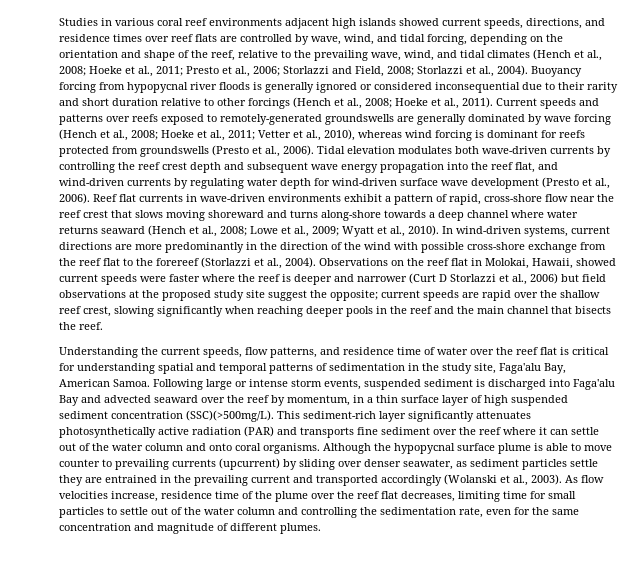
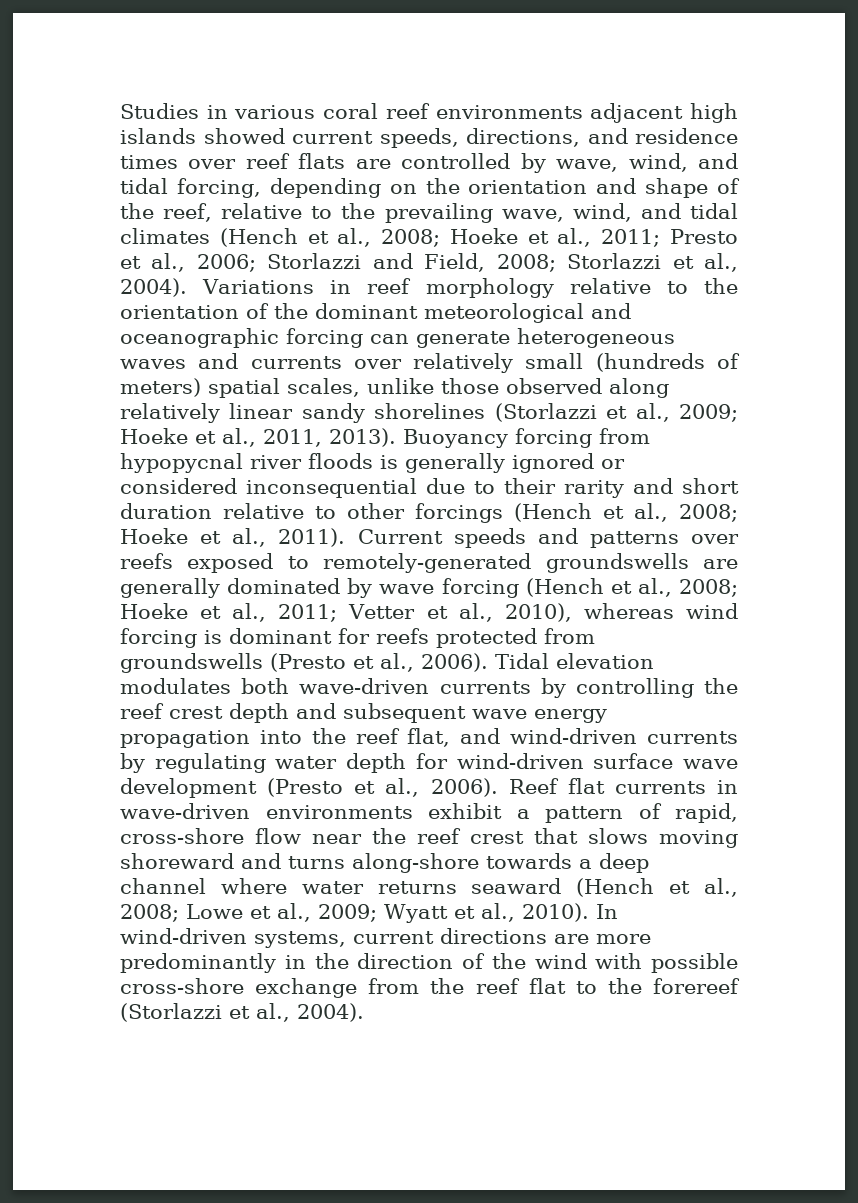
(528, 70) none -> [202,278,739,298] [120,303,631,323] [120,328,675,348] [120,353,740,373] [120,378,669,398] [120,403,738,423] [120,428,396,447] Variations in reef morphology relative to the orientation of the dominant meteorological and oceanographic forcing can generate heterogeneous waves and currents over relatively small (hundreds of meters) spatial scales, unlike those observed along relatively linear sandy shorelines (Storlazzi et al., 2009; Hoeke et al., 2011, 2013).
[319,258,616,269] [59,273,606,285] [59,290,600,301] [59,306,611,317] [59,322,103,330] [59,347,609,358] [59,363,566,374] [59,379,615,390] [59,395,568,406] [59,410,531,422] [59,426,599,438] [59,443,612,454] [59,458,598,470] [59,474,604,486] [59,491,576,502] [59,507,579,518] [59,523,321,534] Observations on the reef flat in Molokai, Hawaii, showed current speeds were faster where the reef is deeper and narrower (Curt D Storlazzi et al., 2006) but field observations at the proposed study site suggest the opposite; current speeds are rapid over the shallow reef crest, slowing significantly when reaching deeper pools in the reef and the main channel that bisects the reef. // Understanding the current speeds, flow patterns, and residence time of water over the reef flat is critical for understanding spatial and temporal patterns of sedimentation in the study site, Faga'alu Bay, American Samoa. Following large or intense storm events, suspended sediment is discharged into Faga'alu Bay and advected seaward over the reef by momentum, in a thin surface layer of high suspended sediment concentration (SSC)(>500mg/L). This sediment-rich layer significantly attenuates photosynthetically active radiation (PAR) and transports fine sediment over the reef where it can settle out of the water column and onto coral organisms. Although the hypopycnal surface plume is able to move counter to prevailing currents (upcurrent) by sliding over denser seawater, as sediment particles settle they are entrained in the prevailing current and transported accordingly (Wolanski et al., 2003). As flow velocities increase, residence time of the plume over the reef flat decreases, limiting time for small particles to settle out of the water column and controlling the sedimentation rate, even for the same concentration and magnitude of different plumes. -> (364, 1012) none

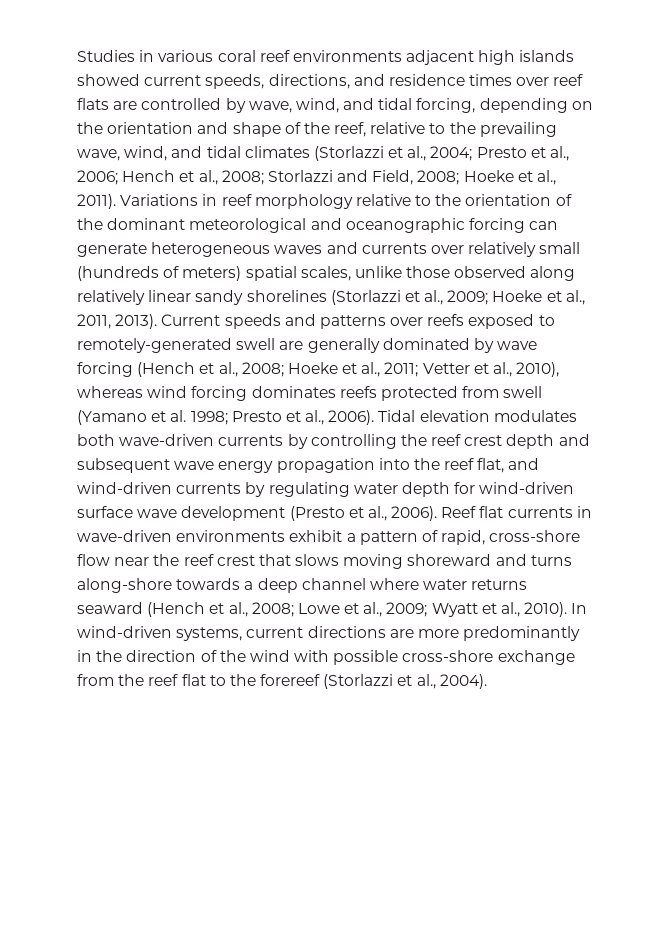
[219,228,738,247] [120,253,739,272] [120,278,187,297] (Hench et al., 2008; Hoeke et al., 2011; Presto et al., 2006; Storlazzi and Field, 2008; Storlazzi et al., 2004). -> [313,146,570,161] [77,170,557,185] [77,194,116,209] (Storlazzi et al., 2004; Presto et al., 2006; Hench et al., 2008; Storlazzi and Field, 2008; Hoeke et al., 2011).
[403,428,650,448] [120,453,625,473] [120,478,739,498] [120,503,738,523] [120,528,346,547] Buoyancy forcing from hypopycnal river floods is generally ignored or considered inconsequential due to their rarity and short duration relative to other forcings (Hench et al., 2008; Hoeke et al., 2011). -> (158, 321) none
[545,553,689,573] groundswells -> [236,338,276,350] swell
[204,628,595,648] [120,653,346,673] is dominant for reefs protected from groundswells (Presto -> [251,386,543,401] [77,410,282,425] dominates reefs protected from swell (Yamano et al. 1998; Presto

